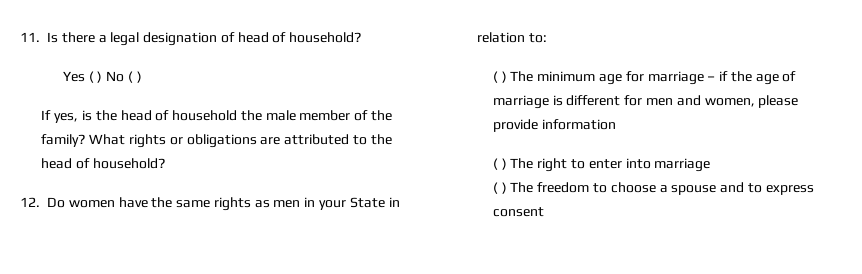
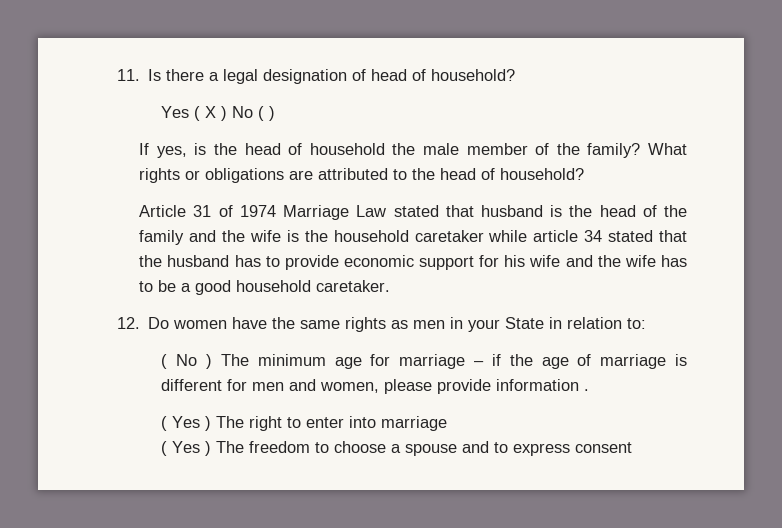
(94, 77) none -> [205,106,217,118] X
(165, 163) none -> [139,205,687,220] [139,230,687,245] [139,255,687,270] [139,280,391,295] // Article 31 of 1974 Marriage Law stated that husband is the head of the family and the wife is the household caretaker while article 34 stated that the husband has to provide economic support for his wife and the wife has to be a good household caretaker.
(498, 77) none -> [176,354,198,366] No
[492,158,498,170] // ( -> [584,389,590,391] [161,416,201,431] . // ( Yes
(498, 188) none -> [172,441,201,453] Yes

